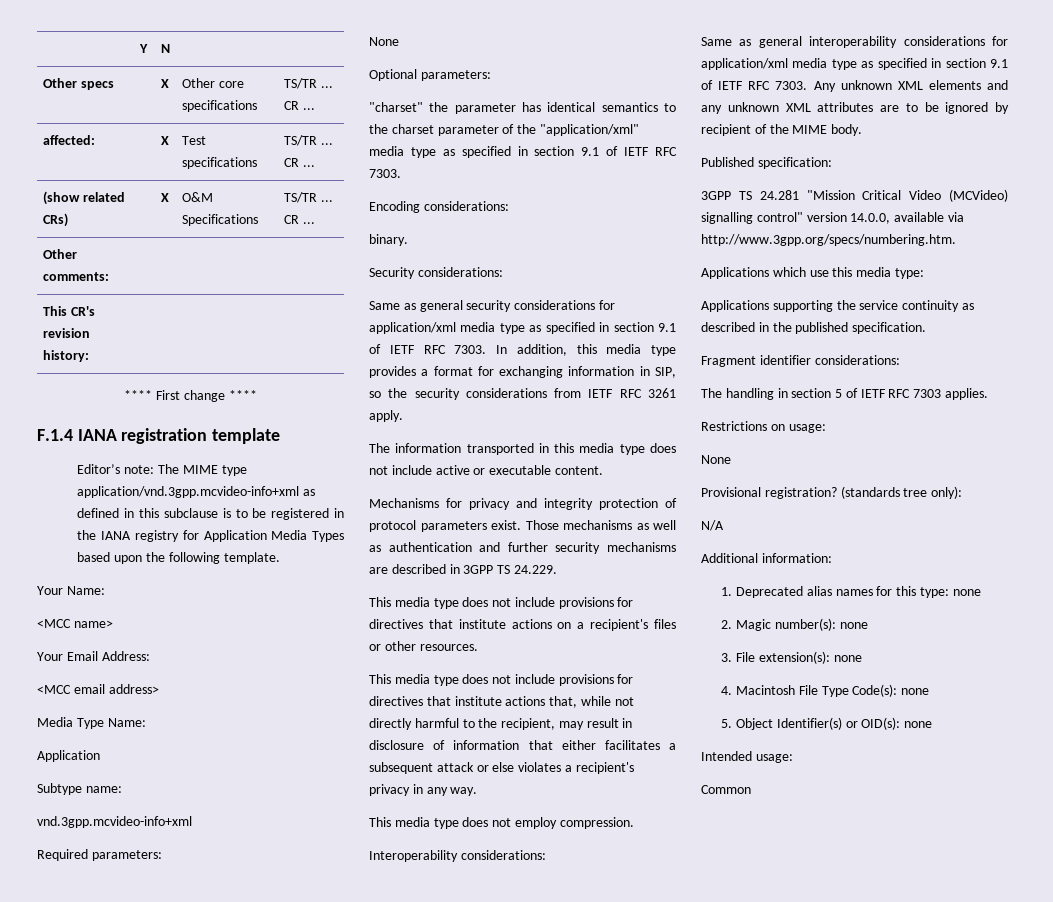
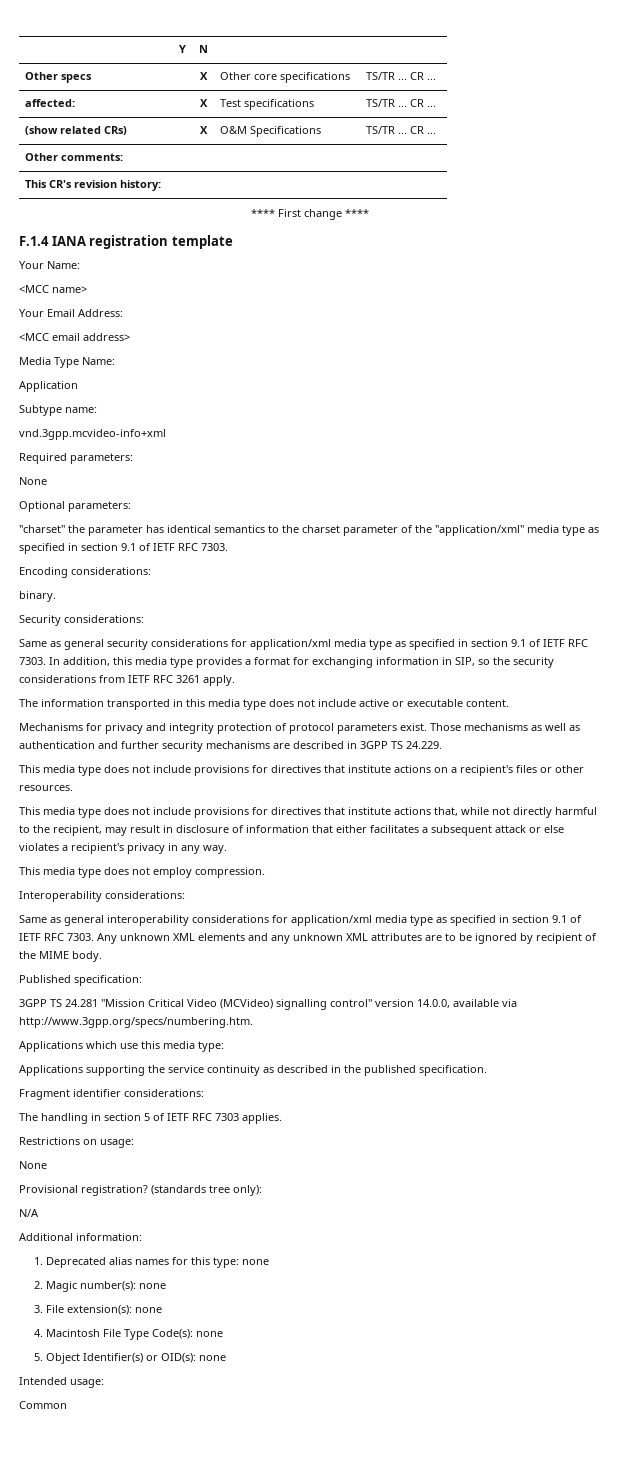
[77,464,247,476] [77,486,316,498] [77,508,344,520] [77,530,344,542] [77,552,280,564] // Editor’s note: The MIME type application/vnd.3gpp.mcvideo-info+xml as defined in this subclause is to be registered in the IANA registry for Application Media Types based upon the following template. -> (233, 242) none

